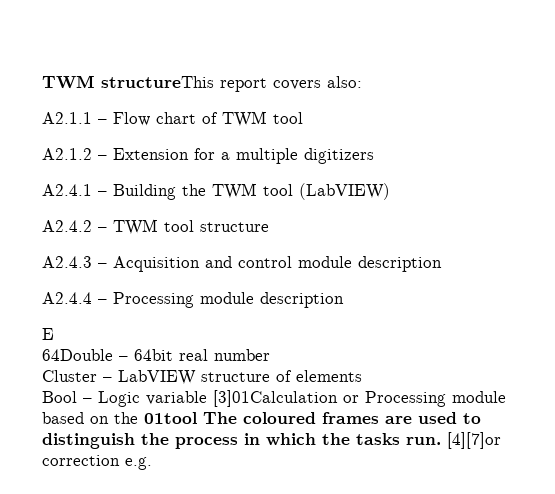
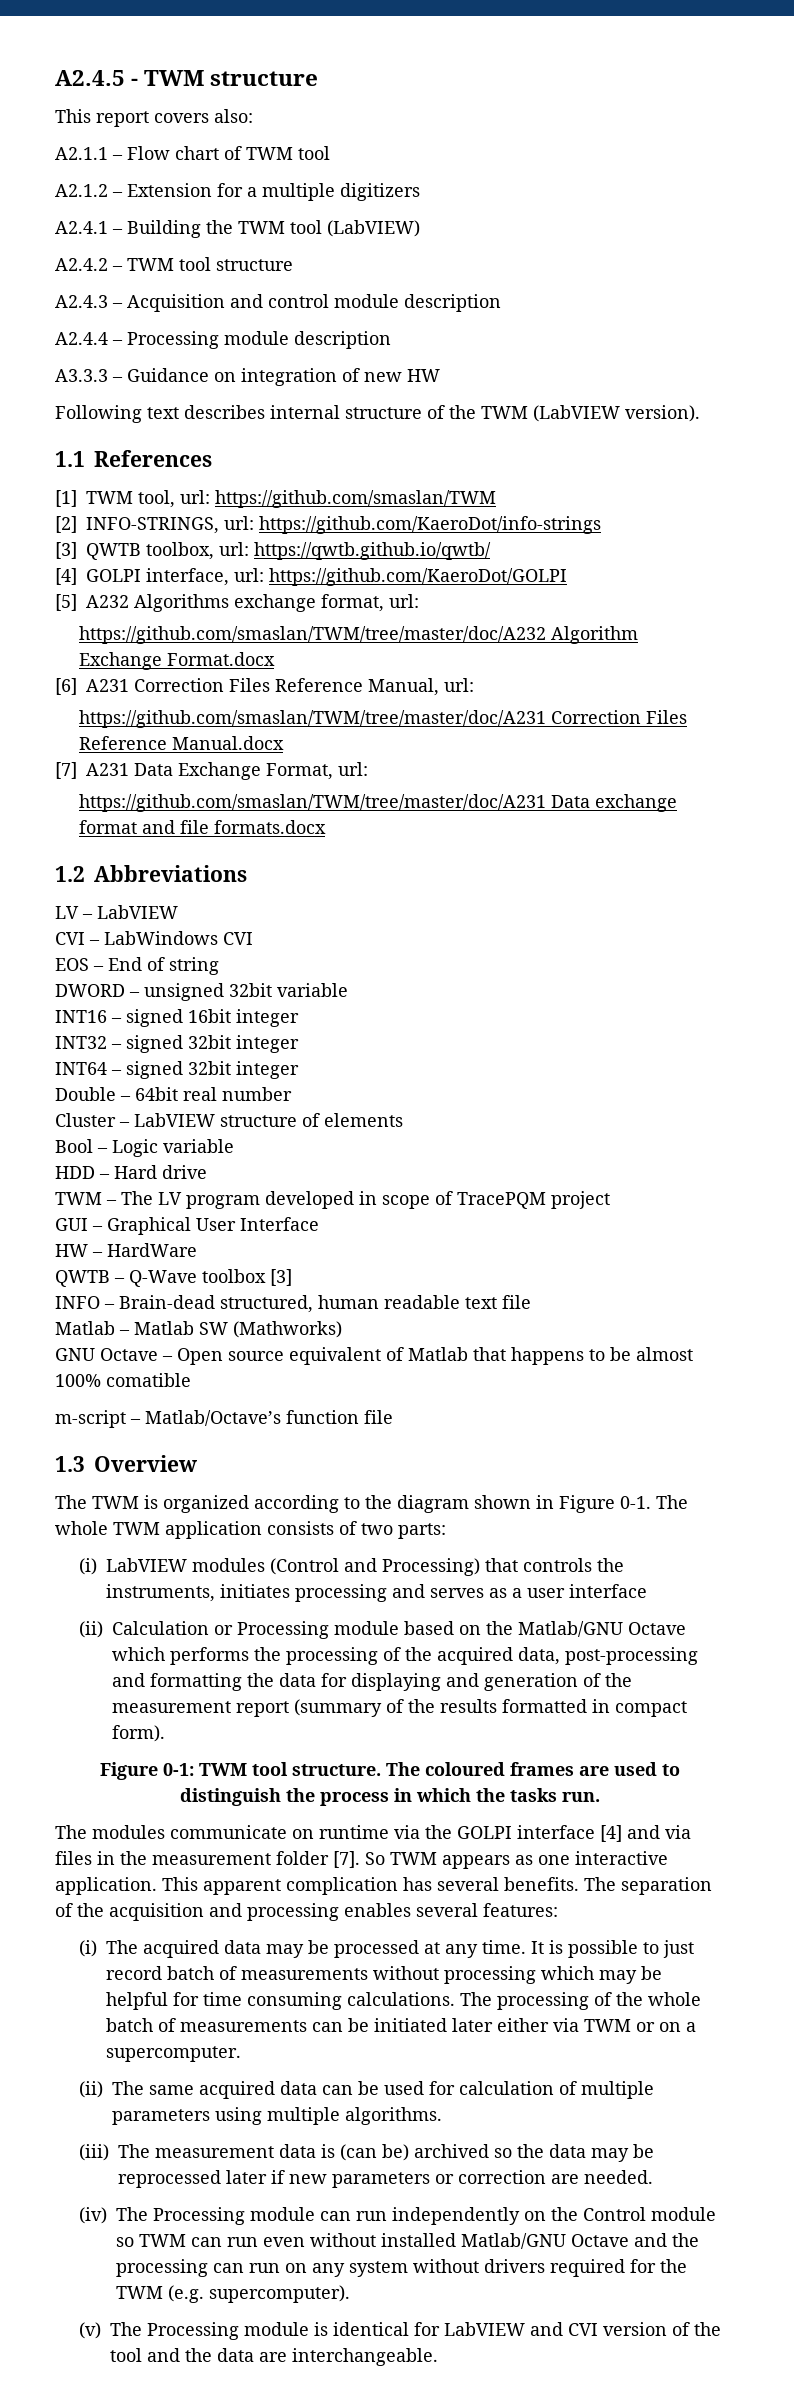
[42,75,214,89] TWM structureThis -> [55,70,319,86] [55,109,91,123] A2.4.5 - TWM structure // This
[42,328,54,340] [42,349,113,361] E // 64Double -> [55,368,440,386] [55,405,700,423] [55,450,212,467] [55,490,496,508] [55,516,601,534] [55,542,491,560] [55,568,567,586] [55,594,419,612] [78,626,638,644] [78,652,275,670] [55,678,474,696] [78,710,687,728] [78,736,284,750] [55,762,368,780] [78,794,677,812] [78,820,326,834] [55,865,247,882] [55,905,178,919] [55,931,253,945] [55,957,219,975] [55,983,348,1001] [55,1009,299,1027] [55,1035,299,1053] [55,1061,299,1079] [55,1087,116,1101] A3.3.3 – Guidance on integration of new HW // Following text describes internal structure of the TWM (LabVIEW version). // 1.1 References // [1] TWM tool, url: https://github.com/smaslan/TWM // [2] INFO-STRINGS, url: https://github.com/KaeroDot/info-strings // [3] QWTB toolbox, url: https://qwtb.github.io/qwtb/ // [4] GOLPI interface, url: https://github.com/KaeroDot/GOLPI // [5] A232 Algorithms exchange format, url: // https://github.com/smaslan/TWM/tree/master/doc/A232 Algorithm Exchange Format.docx // [6] A231 Correction Files Reference Manual, url: // https://github.com/smaslan/TWM/tree/master/doc/A231 Correction Files Reference Manual.docx // [7] A231 Data Exchange Format, url: // https://github.com/smaslan/TWM/tree/master/doc/A231 Data exchange format and file formats.docx // 1.2 Abbreviations // LV – LabVIEW // CVI – LabWindows CVI // EOS – End of string // DWORD – unsigned 32bit variable // INT16 – signed 16bit integer // INT32 – signed 32bit integer // INT64 – signed 32bit integer // Double
[213,390,338,407] [3]01Calculation -> [55,1165,207,1179] [55,1191,610,1209] [55,1217,319,1235] [55,1243,197,1257] [55,1269,292,1287] [55,1295,531,1313] [55,1321,342,1338] [55,1347,693,1365] [55,1373,191,1387] [55,1410,393,1428] [55,1455,197,1472] [55,1495,688,1513] [55,1521,446,1539] [78,1558,624,1576] [105,1584,647,1602] [78,1621,209,1638] // HDD – Hard drive // TWM – The LV program developed in scope of TracePQM project // GUI – Graphical User Interface // HW – HardWare // QWTB – Q-Wave toolbox [3] // INFO – Brain-dead structured, human readable text file // Matlab – Matlab SW (Mathworks) // GNU Octave – Open source equivalent of Matlab that happens to be almost 100% comatible // m-script – Matlab/Octave’s function file // 1.3 Overview // The TWM is organized according to the diagram shown in Figure 0-1. The whole TWM application consists of two parts: // (i) LabVIEW modules (Control and Processing) that controls the instruments, initiates processing and serves as a user interface // (ii) Calculation
[144,412,197,424] 01tool -> [517,1621,686,1637] [111,1647,698,1665] [111,1673,632,1691] [111,1699,687,1717] [111,1725,165,1742] [100,1762,381,1780] Matlab/GNU Octave which performs the processing of the acquired data, post-processing and formatting the data for displaying and generation of the measurement report (summary of the results formatted in compact form). // Figure 0-1: TWM tool structure.
[447,432,501,449] [42,455,152,470] [4][7]or correction e.g. -> [55,1825,691,1842] [55,1851,668,1869] [55,1877,712,1895] [55,1903,558,1921] [78,1940,694,1958] [105,1966,662,1984] [105,1992,701,2010] [105,2018,696,2032] [105,2046,241,2062] [78,2081,654,2099] [111,2107,442,2125] [78,2144,654,2162] [117,2170,653,2188] [78,2207,716,2225] [115,2233,699,2249] [115,2259,687,2277] [115,2285,350,2303] [78,2322,721,2340] [109,2348,438,2366] // The modules communicate on runtime via the GOLPI interface [4] and via files in the measurement folder [7]. So TWM appears as one interactive application. This apparent complication has several benefits. The separation of the acquisition and processing enables several features: // (i) The acquired data may be processed at any time. It is possible to just record batch of measurements without processing which may be helpful for time consuming calculations. The processing of the whole batch of measurements can be initiated later either via TWM or on a supercomputer. // (ii) The same acquired data can be used for calculation of multiple parameters using multiple algorithms. // (iii) The measurement data is (can be) archived so the data may be reprocessed later if new parameters or correction are needed. // (iv) The Processing module can run independently on the Control module so TWM can run even without installed Matlab/GNU Octave and the processing can run on any system without drivers required for the TWM (e.g. supercomputer). // (v) The Processing module is identical for LabVIEW and CVI version of the tool and the data are interchangeable.

